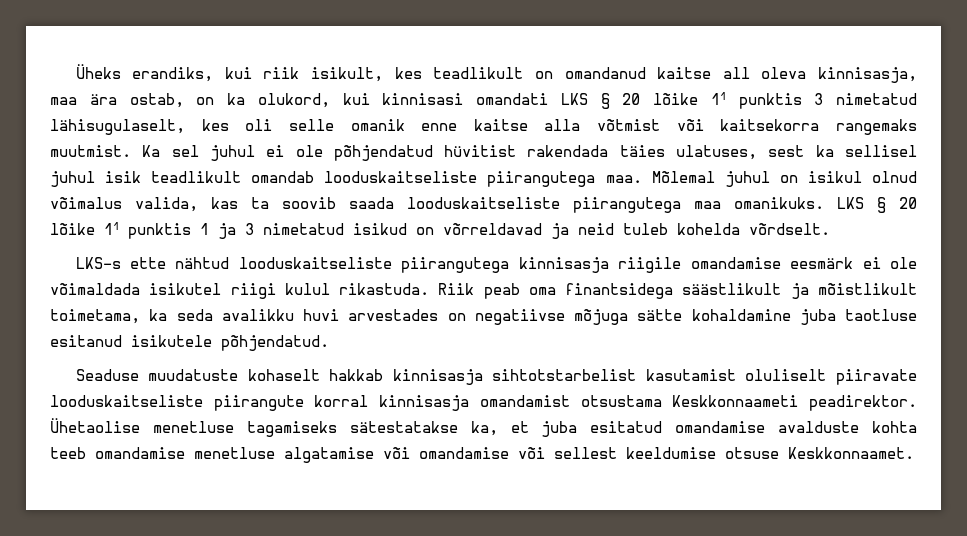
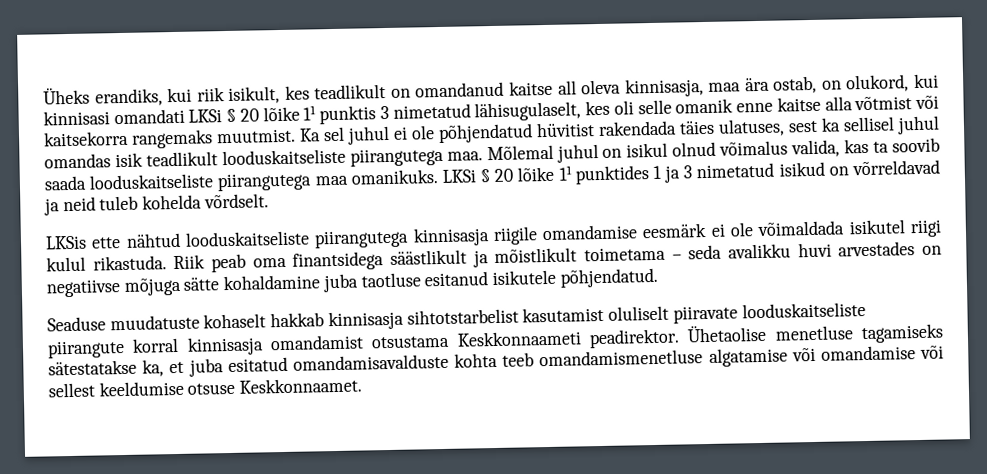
[227,93,245,105] ka -> (842, 85) none
[560,93,588,105] LKS -> [188,109,223,123] LKSi
(95, 179) none -> [44,153,111,169] omandas
[251,171,315,183] omandab -> (218, 159) none
[837,197,917,213] [50,222,191,239] LKS § 20 lõike 11 punktis -> [441,165,650,185] LKSi § 20 lõike 11 punktides
[75,257,121,269] LKS-s -> [45,235,87,250] LKSis
[50,309,168,324] toimetama, ka -> [584,246,682,262] toimetama –
[675,421,917,433] [50,447,275,459] omandamise avalduste kohta teeb omandamise menetluse -> [292,349,704,371] omandamisavalduste kohta teeb omandamismenetluse

